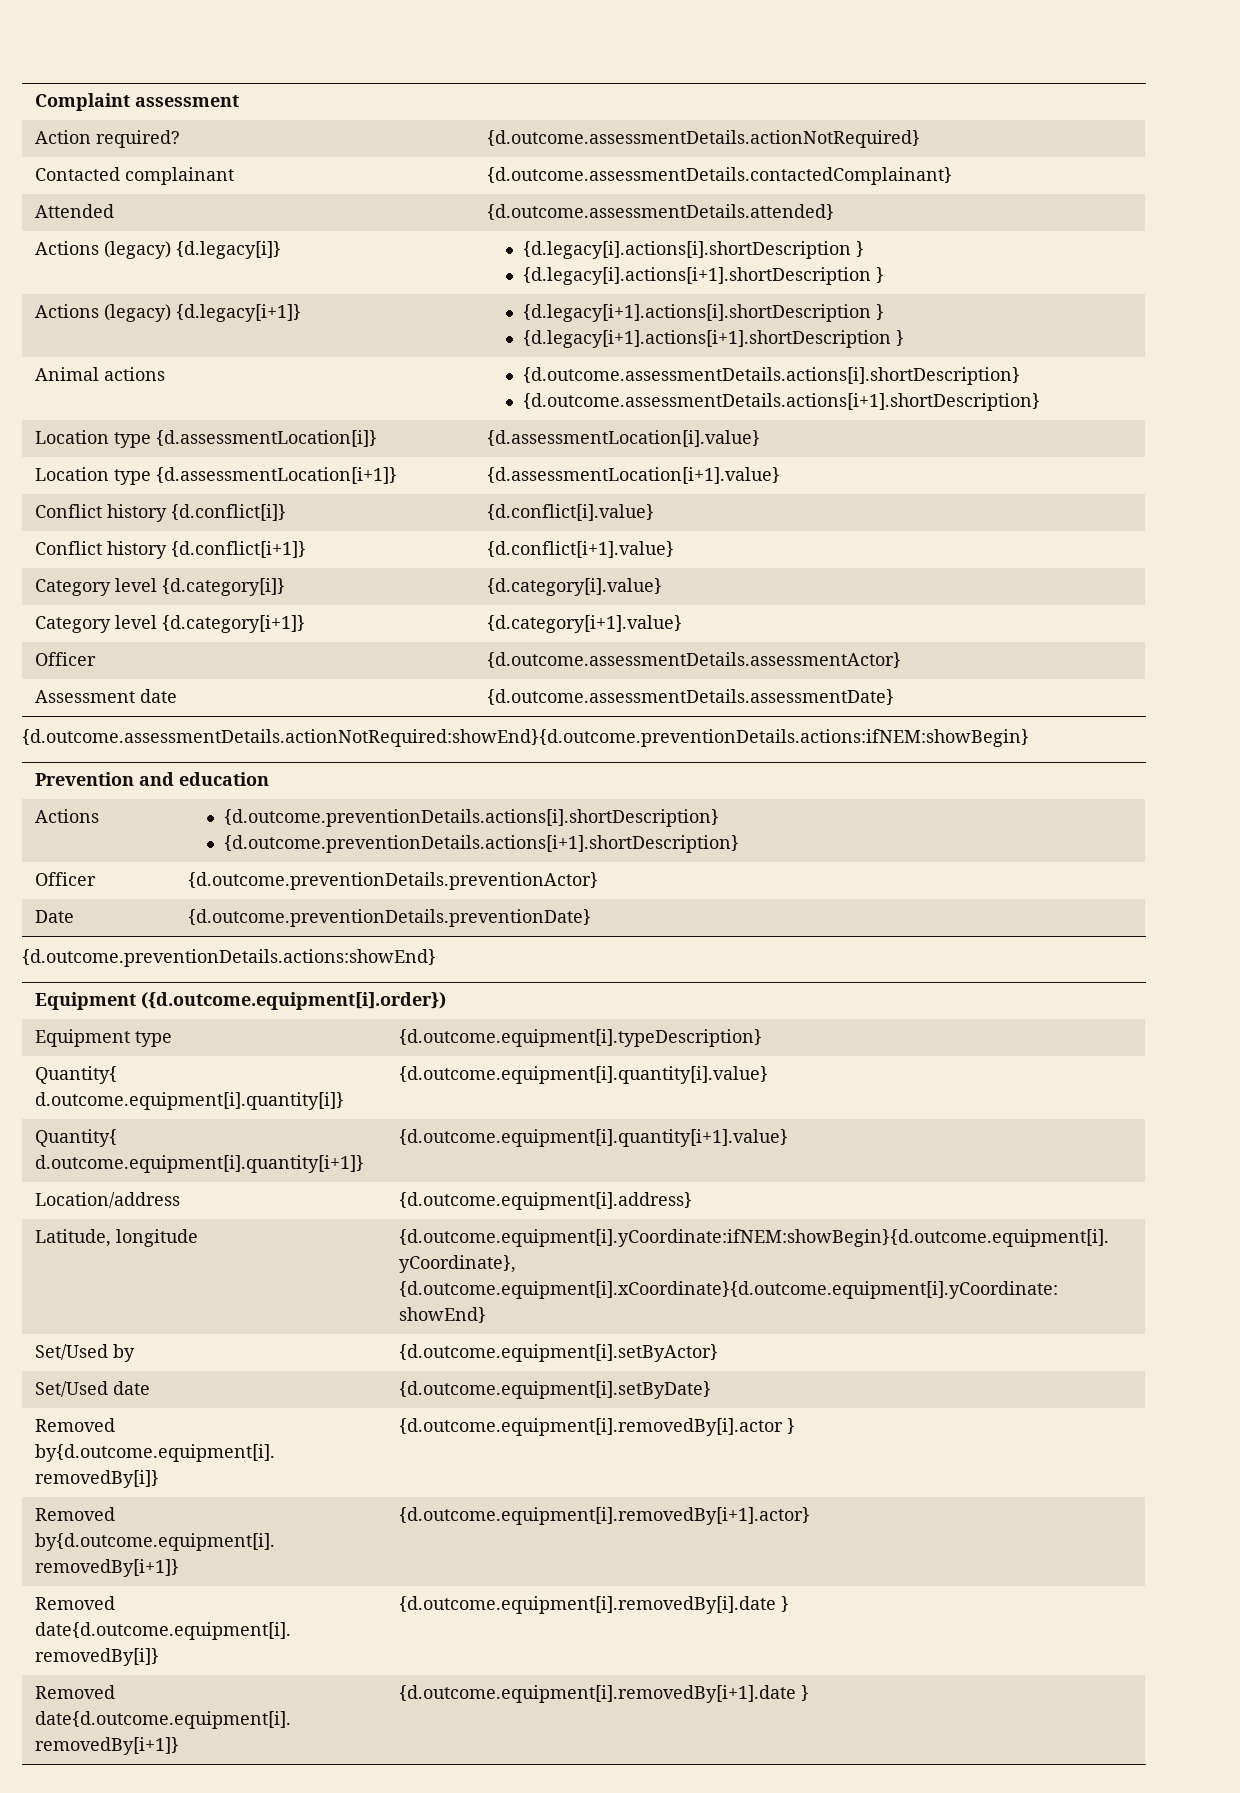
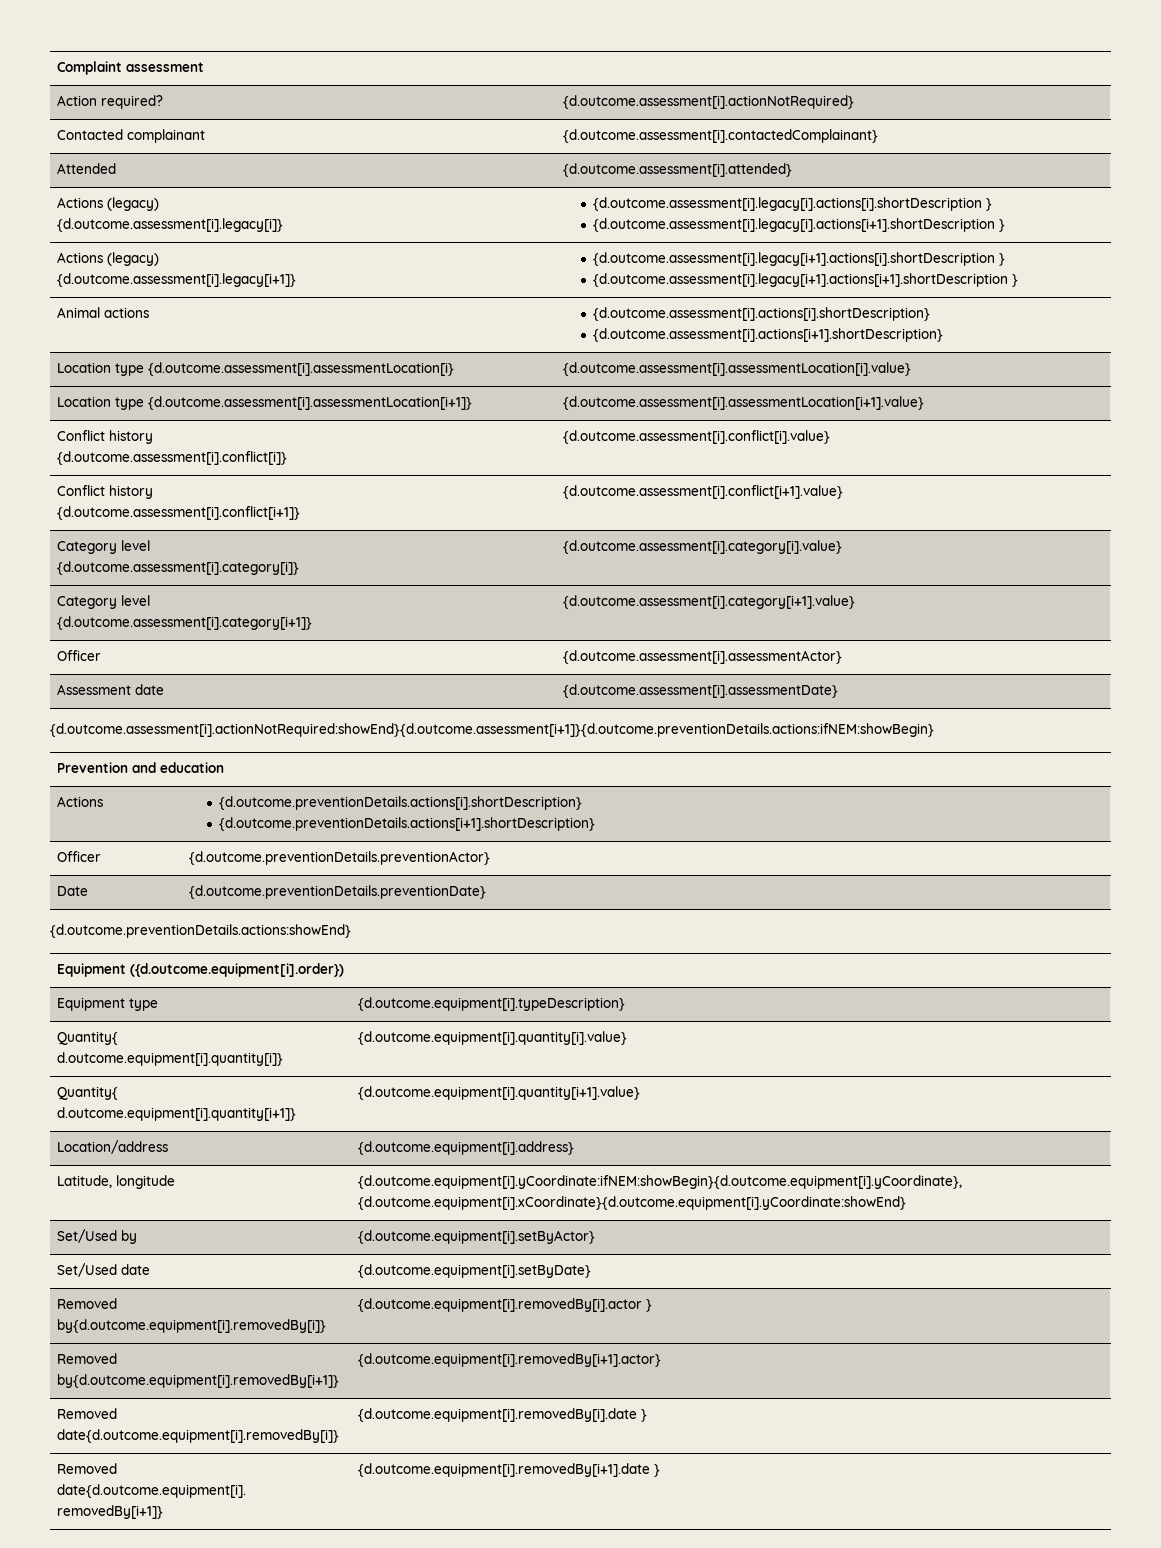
[487,130,921,148] {d.outcome.assessmentDetails.actionNotRequired} -> [562,95,854,109] {d.outcome.assessment[i].actionNotRequired}
[487,167,953,185] {d.outcome.assessmentDetails.contactedComplainant} -> [562,129,878,143] {d.outcome.assessment[i].contactedComplainant}
[487,204,835,220] [35,241,282,259] [522,241,864,259] [522,267,871,285] {d.outcome.assessmentDetails.attended} // Actions (legacy) {d.legacy[i]} | {d.legacy[i].actions[i].shortDescription } // {d.legacy[i].actions[i+1].shortDescription -> [562,163,792,177] [56,197,159,211] [56,218,283,232] [593,197,993,211] [593,218,996,232] {d.outcome.assessment[i].attended} // Actions (legacy) // {d.outcome.assessment[i].legacy[i]} | {d.outcome.assessment[i].legacy[i].actions[i].shortDescription } // {d.outcome.assessment[i].legacy[i].actions[i+1].shortDescription
[176,304,302,322] [522,304,884,322] [522,330,891,348] {d.legacy[i+1]} | {d.legacy[i+1].actions[i].shortDescription } // {d.legacy[i+1].actions[i+1].shortDescription -> [56,273,296,287] [593,252,1006,266] [593,273,1009,287] // {d.outcome.assessment[i].legacy[i+1]} | {d.outcome.assessment[i].legacy[i+1].actions[i].shortDescription } // {d.outcome.assessment[i].legacy[i+1].actions[i+1].shortDescription
[522,367,1020,385] [522,393,1040,411] [35,430,378,448] [487,430,761,447] [35,467,398,485] [487,467,781,484] [35,504,287,522] [487,504,655,521] [35,541,307,559] [487,541,675,558] [35,578,286,596] [487,578,663,596] [35,615,306,633] [487,615,683,633] [35,652,97,666] [487,652,902,668] {d.outcome.assessmentDetails.actions[i].shortDescription} // {d.outcome.assessmentDetails.actions[i+1].shortDescription} // Location type {d.assessmentLocation[i]} | {d.assessmentLocation[i].value} // Location type {d.assessmentLocation[i+1]} | {d.assessmentLocation[i+1].value} // Conflict history {d.conflict[i]} | {d.conflict[i].value} // Conflict history {d.conflict[i+1]} | {d.conflict[i+1].value} // Category level {d.category[i]} | {d.category[i].value} // Category level {d.category[i+1]} | {d.category[i+1].value} // Officer | {d.outcome.assessmentDetails.assessmentActor} -> [593,307,931,321] [593,328,944,342] [56,362,454,376] [562,362,911,376] [56,396,472,410] [562,396,924,410] [56,430,153,444] [56,451,287,465] [562,430,830,444] [56,485,153,499] [56,506,300,520] [562,485,843,499] [56,540,150,554] [56,561,299,575] [562,540,842,554] [56,595,150,609] [56,616,312,630] [562,595,855,609] [56,650,101,661] [562,650,842,664] {d.outcome.assessment[i].actions[i].shortDescription} // {d.outcome.assessment[i].actions[i+1].shortDescription} // Location type {d.outcome.assessment[i].assessmentLocation[i} | {d.outcome.assessment[i].assessmentLocation[i].value} // Location type {d.outcome.assessment[i].assessmentLocation[i+1]} | {d.outcome.assessment[i].assessmentLocation[i+1].value} // Conflict history // {d.outcome.assessment[i].conflict[i]} | {d.outcome.assessment[i].conflict[i].value} // Conflict history // {d.outcome.assessment[i].conflict[i+1]} | {d.outcome.assessment[i].conflict[i+1].value} // Category level // {d.outcome.assessment[i].category[i]} | {d.outcome.assessment[i].category[i].value} // Category level // {d.outcome.assessment[i].category[i+1]} | {d.outcome.assessment[i].category[i+1].value} // Officer | {d.outcome.assessment[i].assessmentActor}
[487,689,895,705] [22,729,1029,747] {d.outcome.assessmentDetails.assessmentDate} // {d.outcome.assessmentDetails.actionNotRequired:showEnd}{d.outcome.preventionDetails.actions:ifNEM:showBegin} -> [562,684,838,698] [50,723,934,737] {d.outcome.assessment[i].assessmentDate} // {d.outcome.assessment[i].actionNotRequired:showEnd}{d.outcome.assessment[i+1]}{d.outcome.preventionDetails.actions:ifNEM:showBegin}

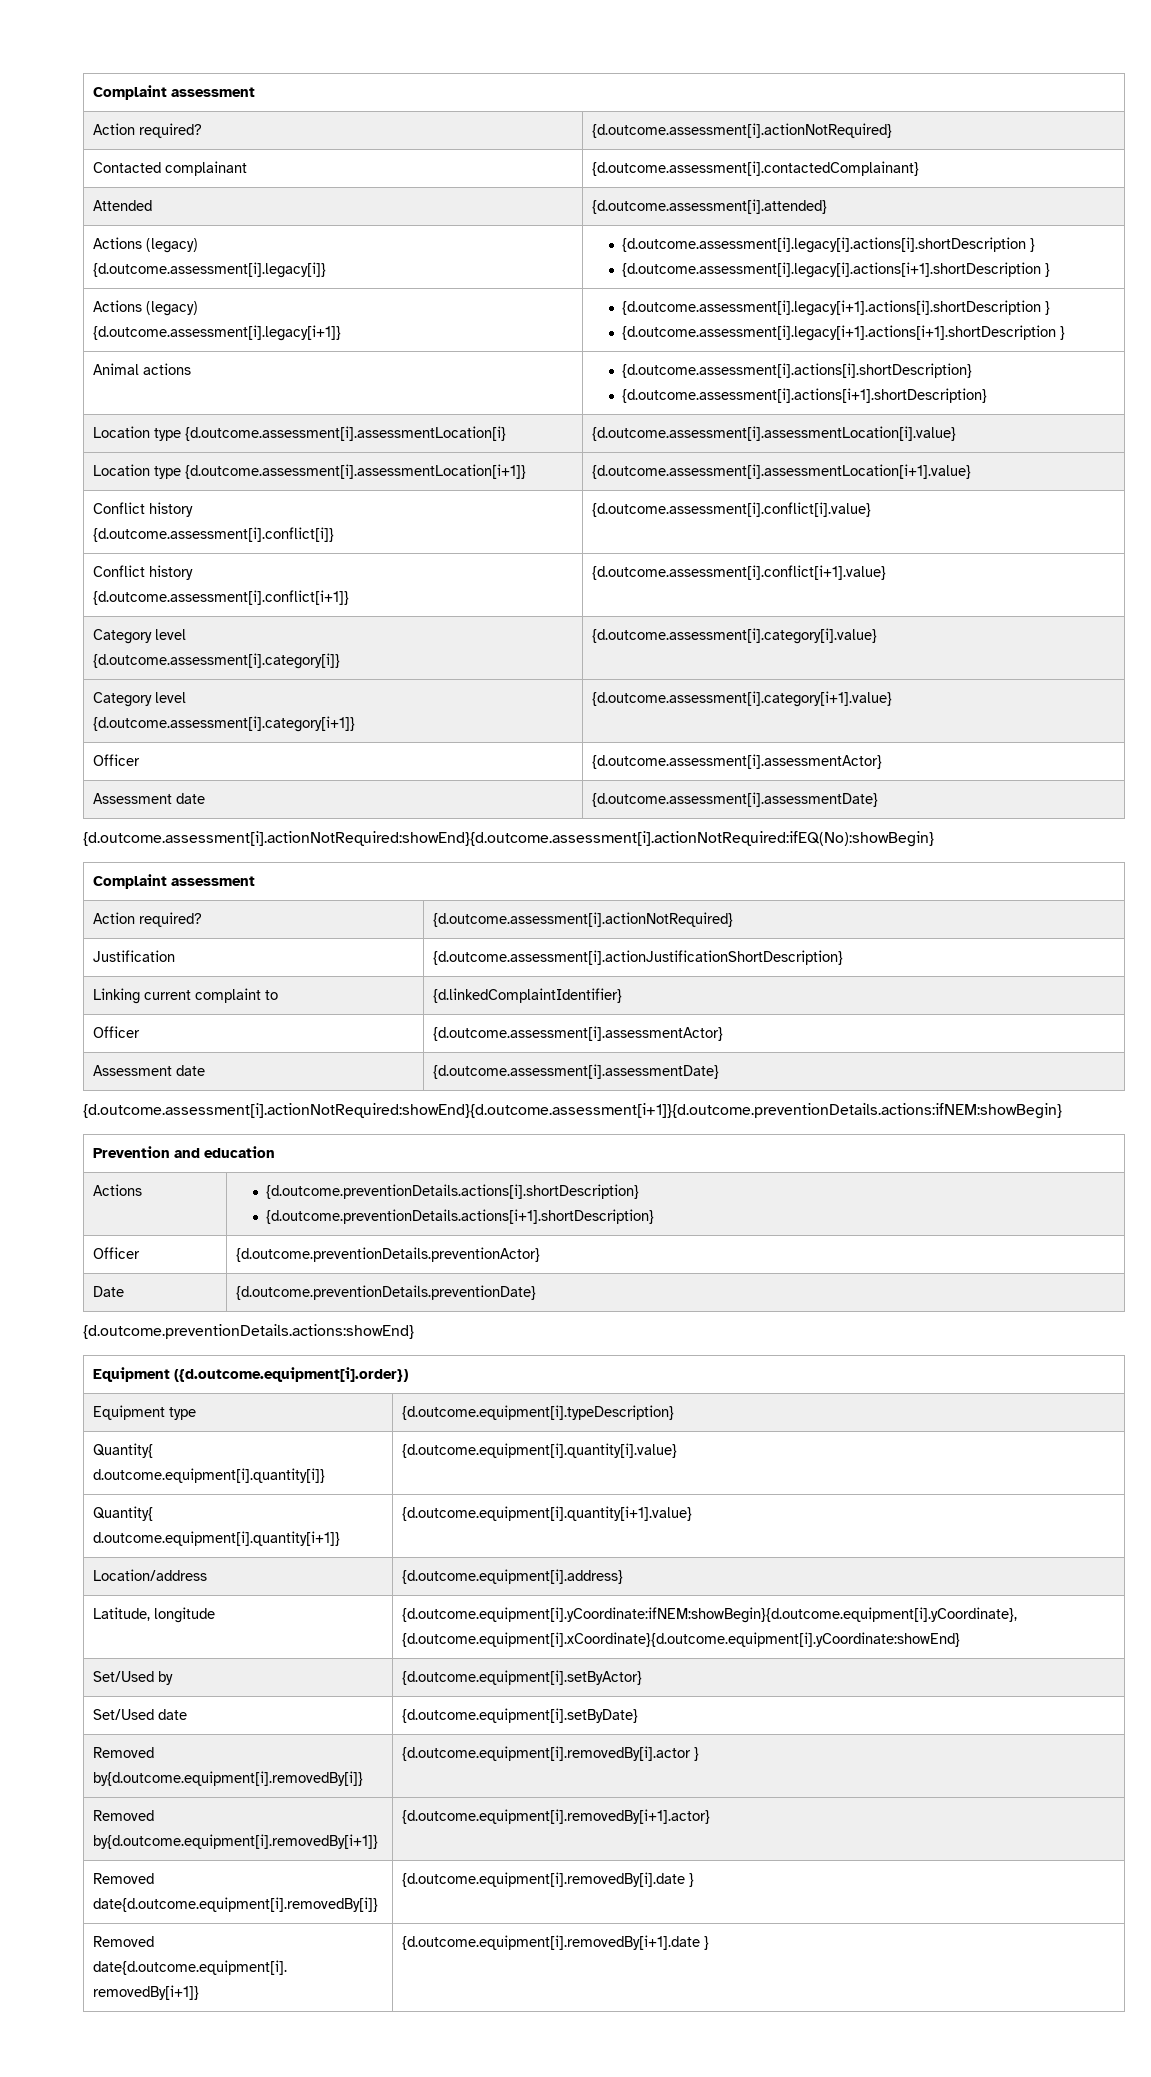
(838, 691) none -> [83,831,934,847] [93,874,256,889] [93,912,203,927] [433,912,734,927] [93,950,176,962] [433,950,844,965] [93,988,279,1004] [433,988,623,1003] [93,1026,141,1038] [433,1026,724,1041] [93,1065,206,1076] [433,1064,720,1079] // {d.outcome.assessment[i].actionNotRequired:showEnd}{d.outcome.assessment[i].actionNotRequired:ifEQ(No):showBegin} // Complaint assessment // Action required? | {d.outcome.assessment[i].actionNotRequired} // Justification | {d.outcome.assessment[i].actionJustificationShortDescription} // Linking current complaint to | {d.linkedComplaintIdentifier} // Officer | {d.outcome.assessment[i].assessmentActor} // Assessment date | {d.outcome.assessment[i].assessmentDate}

